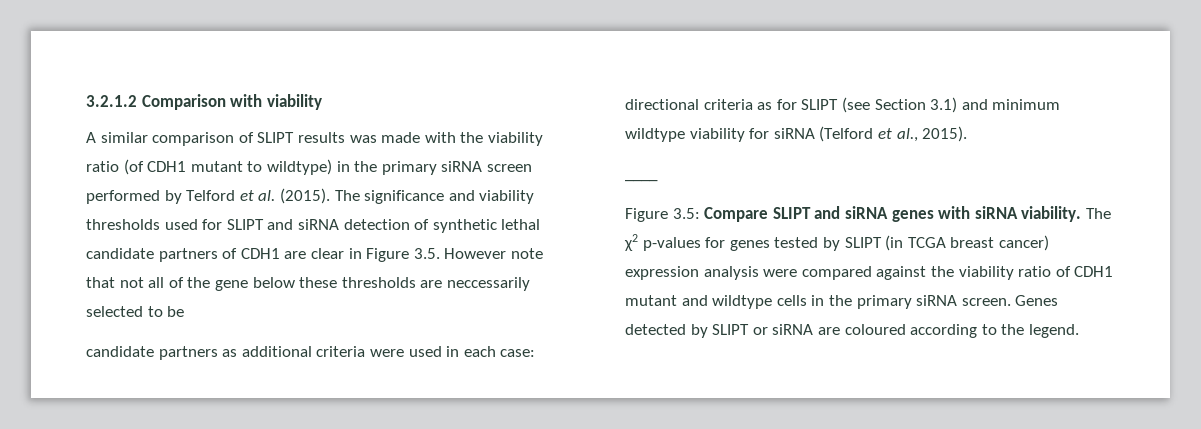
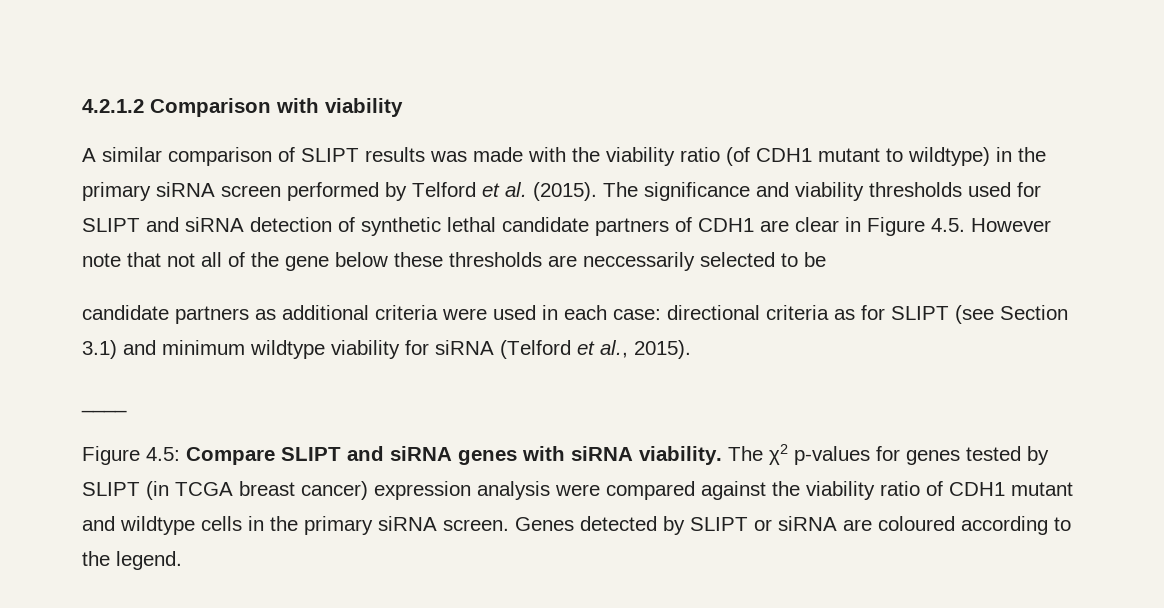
[86,95,137,107] 3.2.1.2 -> [82,99,144,113] 4.2.1.2
[413,248,440,259] 3.5. -> [931,218,965,232] 4.5.
[672,208,700,219] 3.5: -> [146,447,180,461] 4.5:

